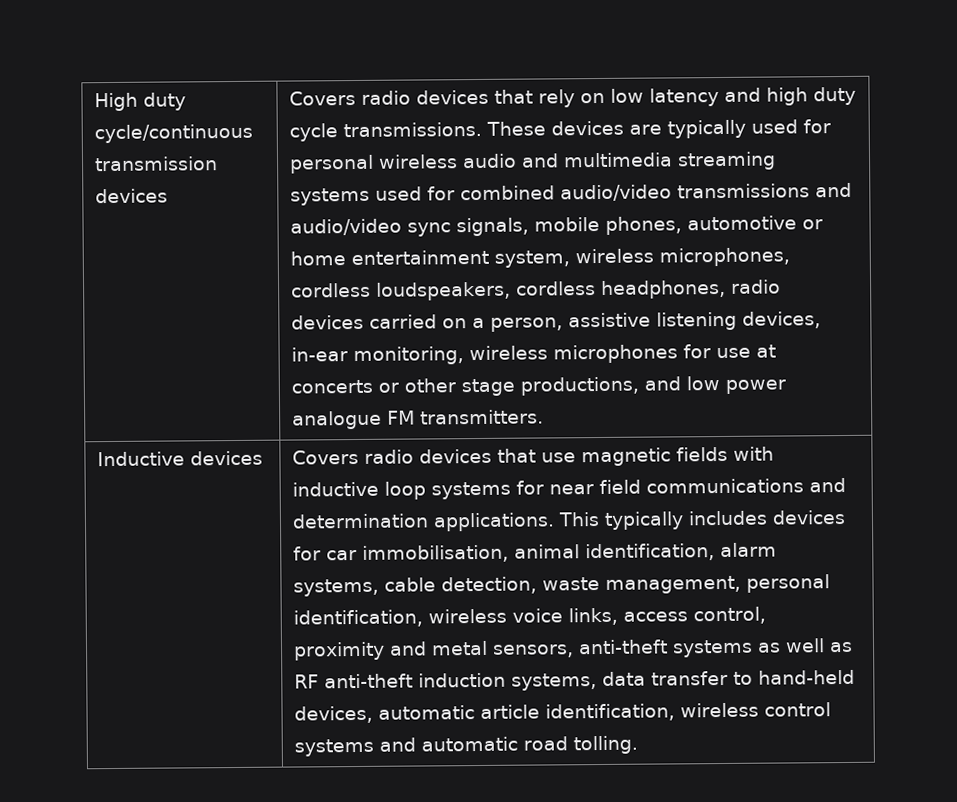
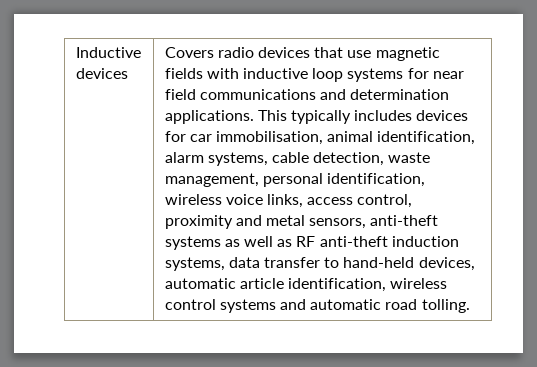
[94,92,187,112] [94,123,254,144] [94,156,219,172] [95,188,169,204] [289,86,857,108] [289,119,832,142] [289,151,777,174] [290,182,853,206] [290,215,824,237] [290,247,791,268] [291,279,782,301] [291,311,822,332] [291,344,777,366] [291,376,787,397] [292,409,545,430] High duty cycle/continuous transmission devices | Covers radio devices that rely on low latency and high duty cycle transmissions. These devices are typically used for personal wireless audio and multimedia streaming systems used for combined audio/video transmissions and audio/video sync signals, mobile phones, automotive or home entertainment system, wireless microphones, cordless loudspeakers, cordless headphones, radio devices carried on a person, assistive listening devices, in-ear monitoring, wireless microphones for use at concerts or other stage productions, and low power analogue FM transmitters. // -> (75, 52) none

